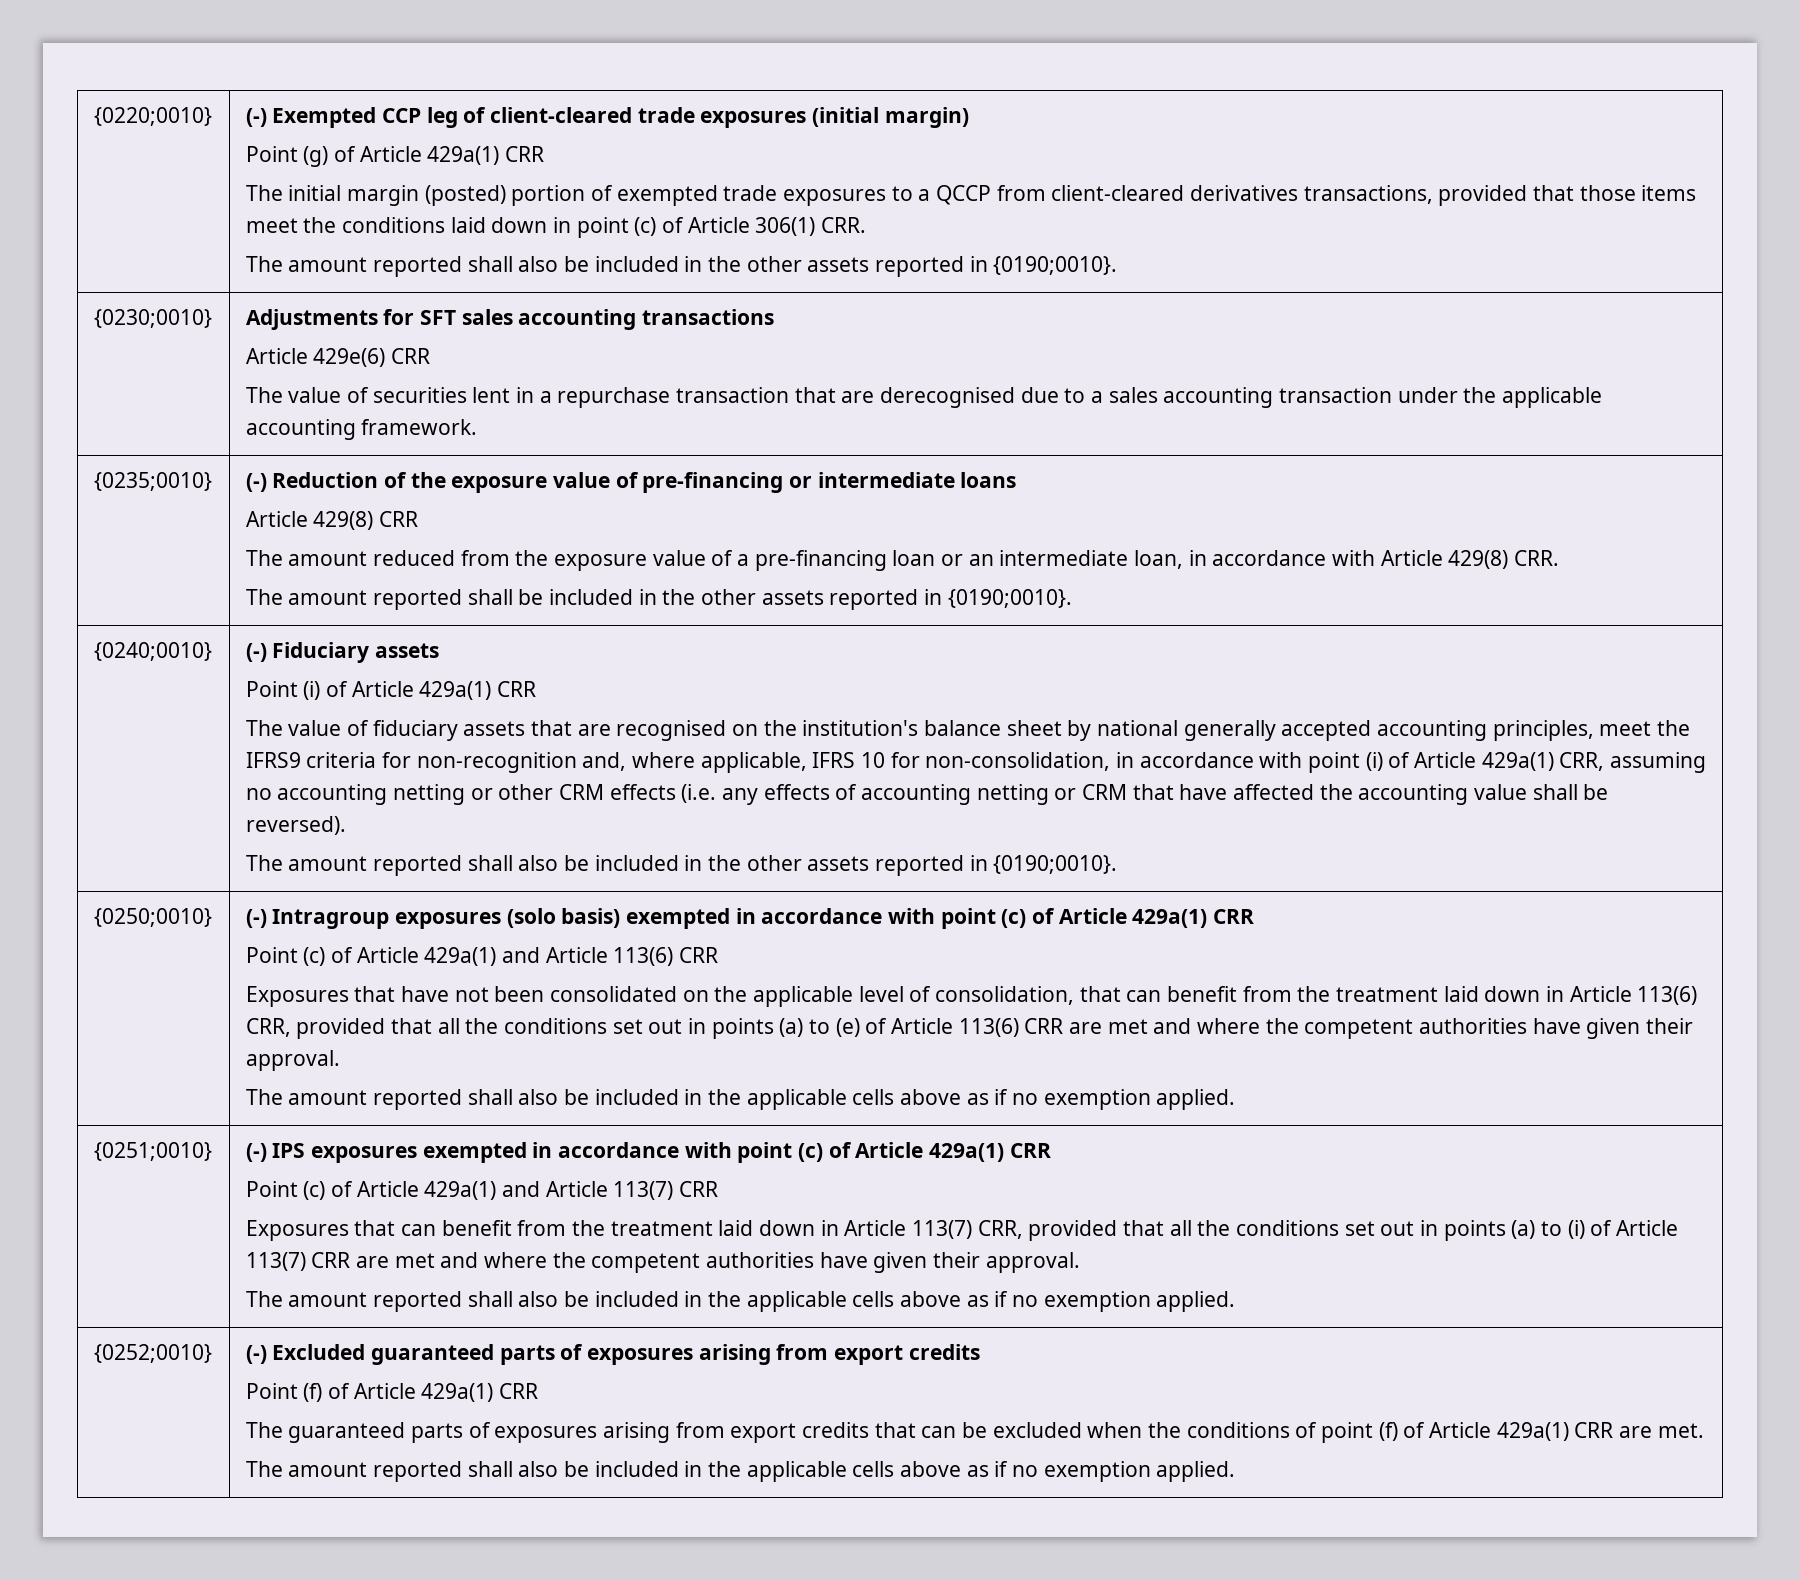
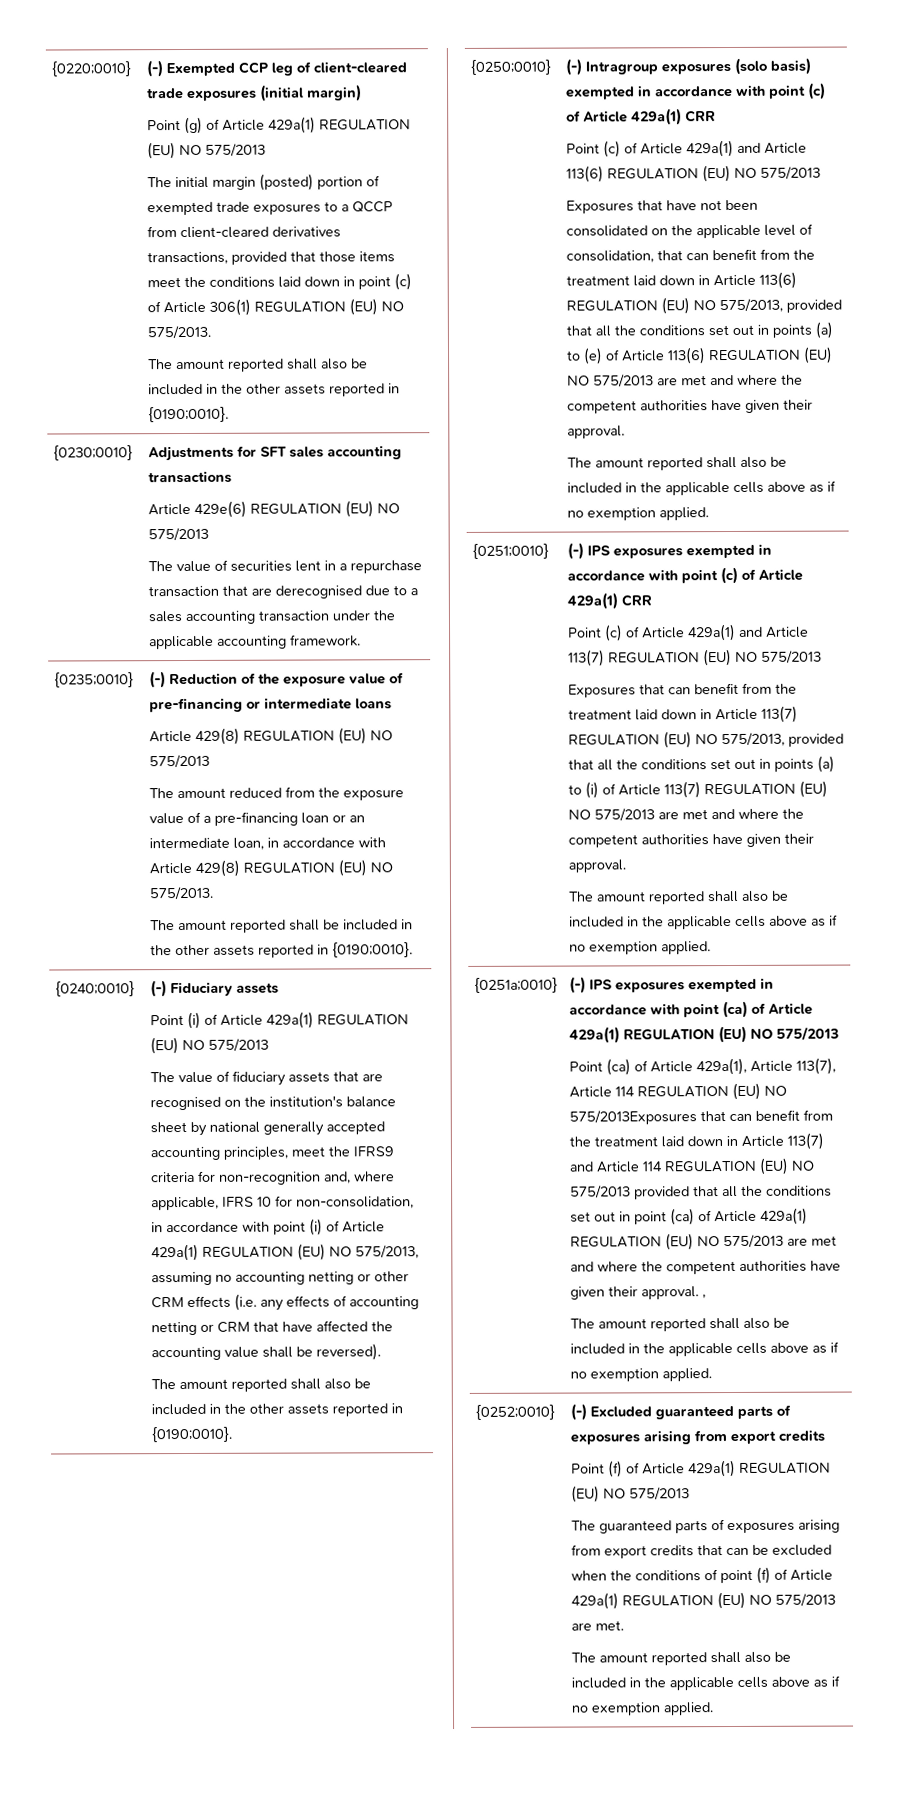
[505,146,545,162] CRR -> [318,119,411,131] [146,142,266,160] REGULATION (EU) NO 575/2013
[821,217,867,233] CRR. -> [253,298,404,316] [146,325,211,340] REGULATION (EU) NO 575/2013.
[391,348,431,364] CRR -> [249,500,400,518] [147,527,209,542] REGULATION (EU) NO 575/2013
[379,511,419,527] CRR -> [242,727,393,745] [148,754,210,769] REGULATION (EU) NO 575/2013
[1514,550,1560,566] CRR. -> [242,859,393,877] [148,886,214,901] REGULATION (EU) NO 575/2013.
[497,681,537,697] CRR -> [316,1014,409,1026] [149,1037,269,1055] REGULATION (EU) NO 575/2013
[1559,752,1605,771] CRR, -> [201,1243,419,1261] REGULATION (EU) NO 575/2013,
[679,947,719,963] CRR -> [606,164,821,183] REGULATION (EU) NO 575/2013
[245,1018,291,1037] CRR, -> [565,297,783,315] REGULATION (EU) NO 575/2013,
[1024,1018,1064,1034] CRR -> [707,346,833,364] [566,374,654,388] REGULATION (EU) NO 575/2013
[679,1181,719,1197] CRR -> [607,648,822,667] REGULATION (EU) NO 575/2013
[977,1220,1023,1239] CRR, -> [567,731,785,749] REGULATION (EU) NO 575/2013,
[311,1252,351,1268] CRR -> [703,780,828,798] [567,808,655,822] REGULATION (EU) NO 575/2013
(1236, 1301) none -> [473,977,558,993] [568,976,774,994] [568,1000,813,1019] [568,1025,839,1044] [568,1057,836,1076] [568,1082,787,1100] [568,1109,833,1125] [568,1132,824,1150] [568,1157,815,1175] [569,1185,832,1200] [569,1207,808,1226] [569,1233,837,1251] [569,1260,841,1275] [569,1286,706,1300] [569,1317,790,1332] [569,1341,839,1357] [569,1368,712,1382] // {0251a;0010} | (-) IPS exposures exempted in accordance with point (ca) of Article 429a(1) REGULATION (EU) NO 575/2013 // Point (ca) of Article 429a(1), Article 113(7), Article 114 REGULATION (EU) NO 575/2013Exposures that can benefit from the treatment laid down in Article 113(7) and Article 114 REGULATION (EU) NO 575/2013 provided that all the conditions set out in point (ca) of Article 429a(1) REGULATION (EU) NO 575/2013 are met and where the competent authorities have given their approval. , // The amount reported shall also be included in the applicable cells above as if no exemption applied.
[499,1383,539,1399] CRR -> [738,1462,831,1474] [570,1485,690,1503] REGULATION (EU) NO 575/2013
[1574,1422,1614,1438] CRR -> [621,1591,836,1610] REGULATION (EU) NO 575/2013

